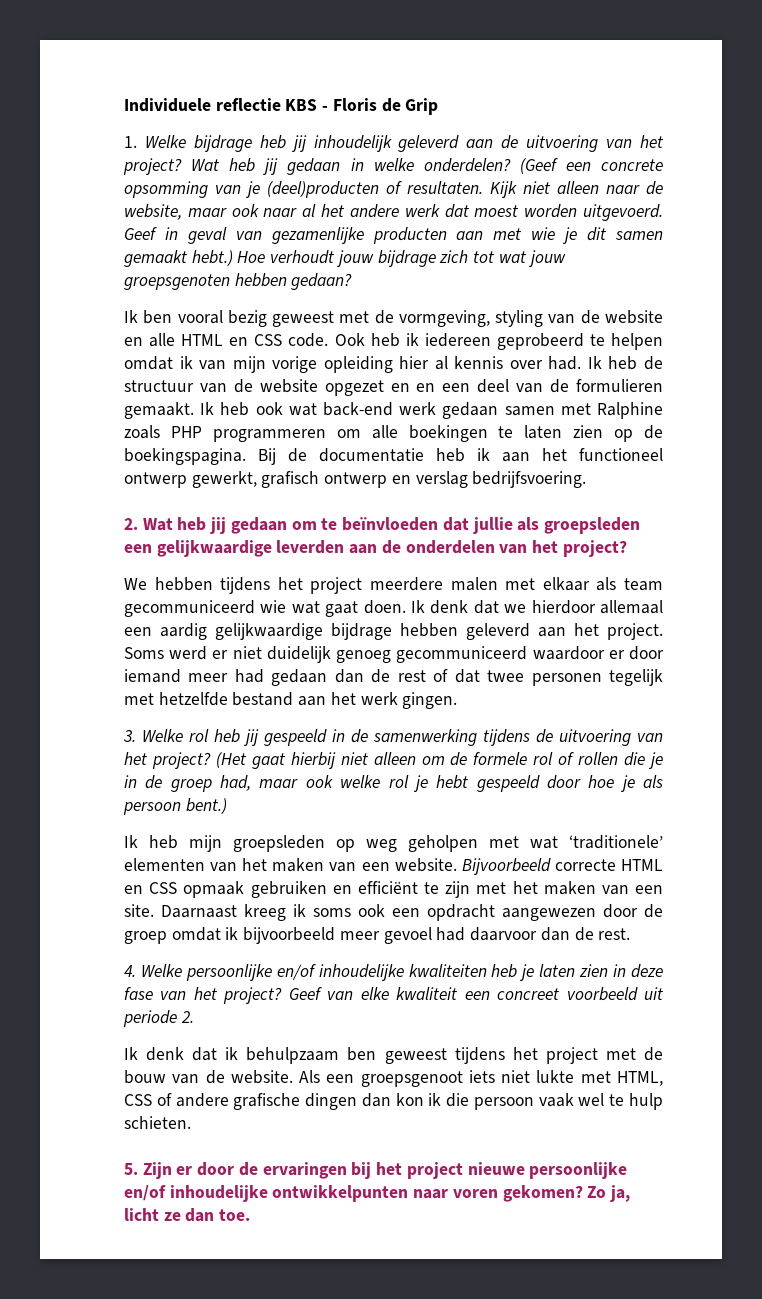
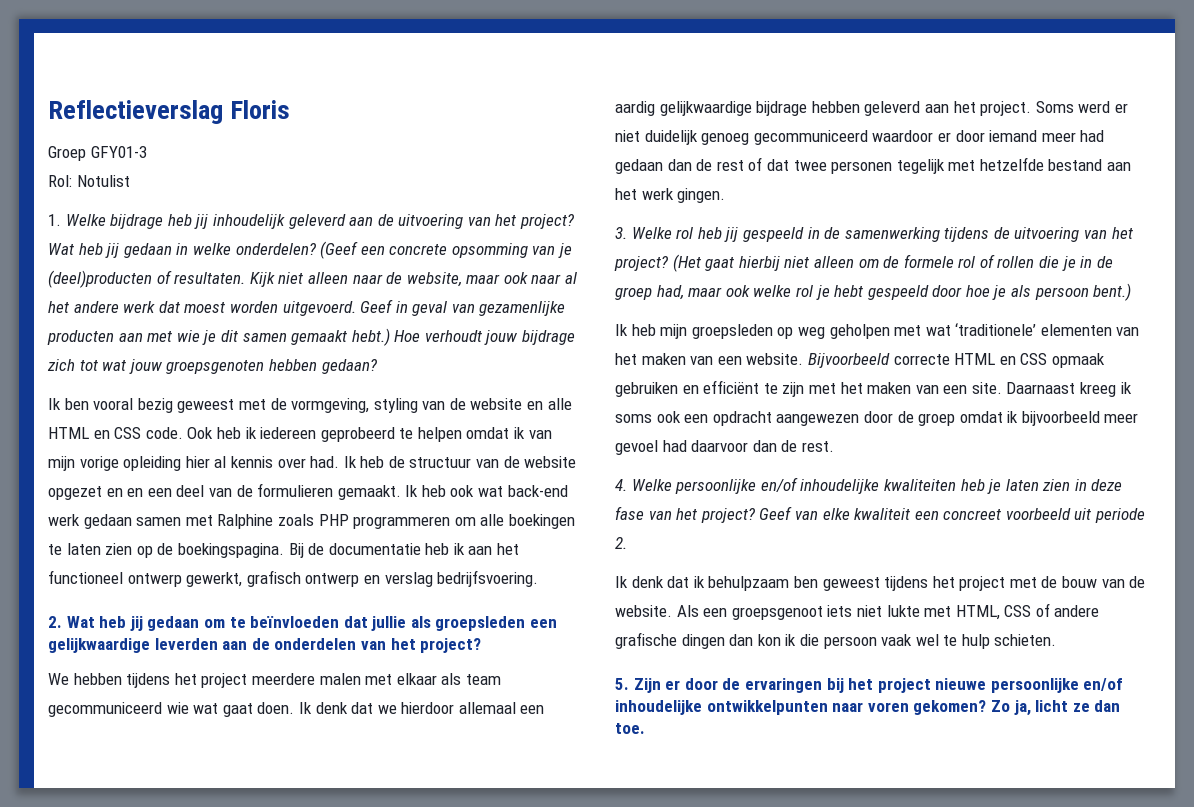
[124,98,439,115] Individuele reflectie KBS - Floris de Grip -> [48,100,291,124] [48,146,147,161] [48,175,130,187] Reflectieverslag Floris // Groep GFY01-3 // Rol: Notulist

